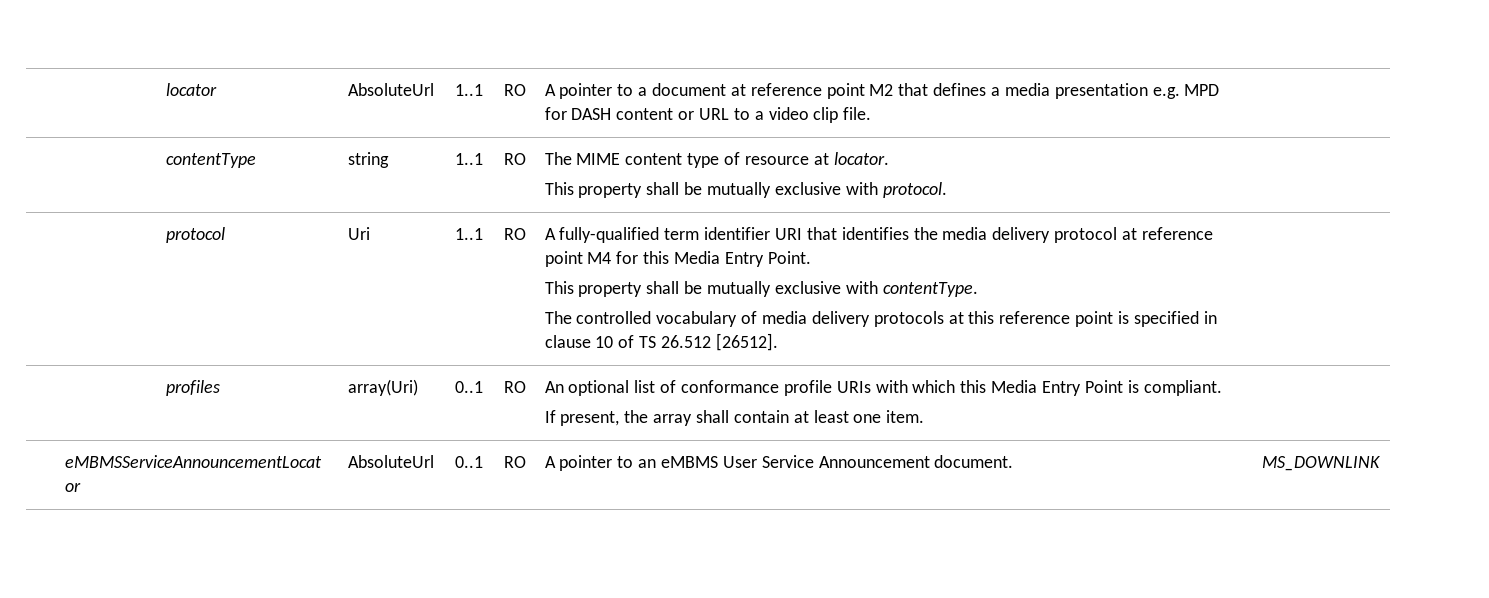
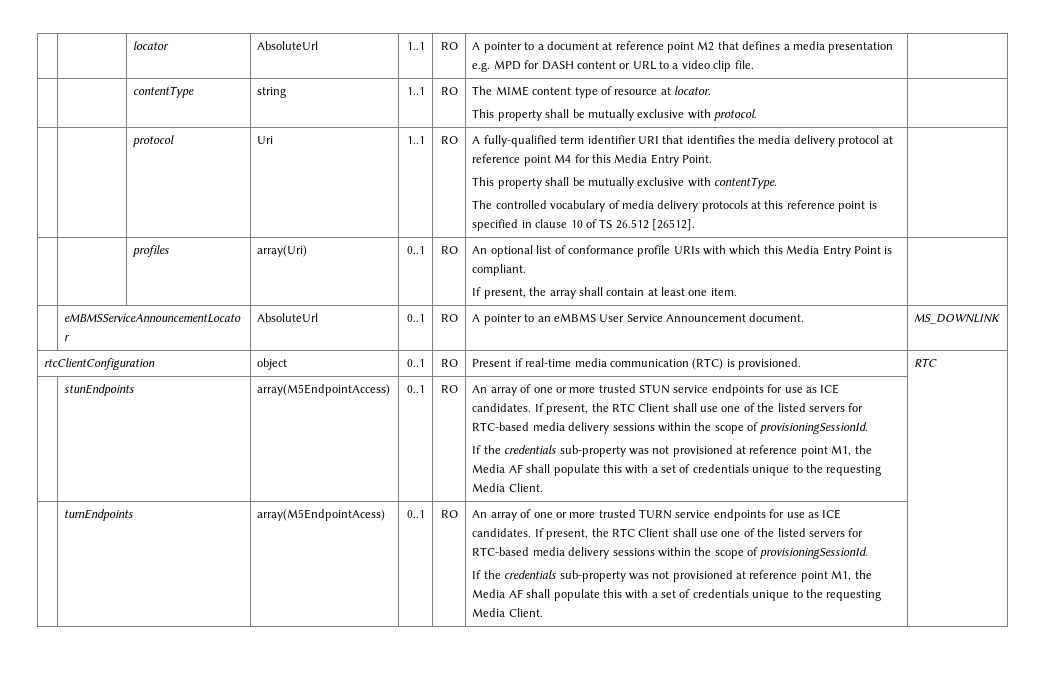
(1380, 463) none -> [44,358,156,370] [257,358,288,370] [406,359,425,367] [440,359,458,367] [472,358,801,370] [914,358,938,367] [64,384,135,396] [257,384,391,396] [406,385,425,393] [440,385,458,393] [472,384,840,396] [472,403,864,415] [472,422,869,434] [472,445,872,457] [472,464,882,476] [472,483,543,492] [64,509,134,521] [257,509,386,521] [406,510,425,518] [440,510,458,518] [472,509,842,521] [472,528,864,540] [472,547,869,559] [472,570,872,582] [472,589,882,601] [472,608,543,617] // rtcClientConfiguration | object | 0..1 | RO | Present if real-time media communication (RTC) is provisioned. | RTC // | stunEndpoints | array(M5EndpointAccess) | 0..1 | RO | An array of one or more trusted STUN service endpoints for use as ICE candidates. If present, the RTC Client shall use one of the listed servers for RTC-based media delivery sessions within the scope of provisioningSessionId. // If the credentials sub-property was not provisioned at reference point M1, the Media AF shall populate this with a set of credentials unique to the requesting Media Client. | // | turnEndpoints | array(M5EndpointAcess) | 0..1 | RO | An array of one or more trusted TURN service endpoints for use as ICE candidates. If present, the RTC Client shall use one of the listed servers for RTC-based media delivery sessions within the scope of provisioningSessionId. // If the credentials sub-property was not provisioned at reference point M1, the Media AF shall populate this with a set of credentials unique to the requesting Media Client. |

